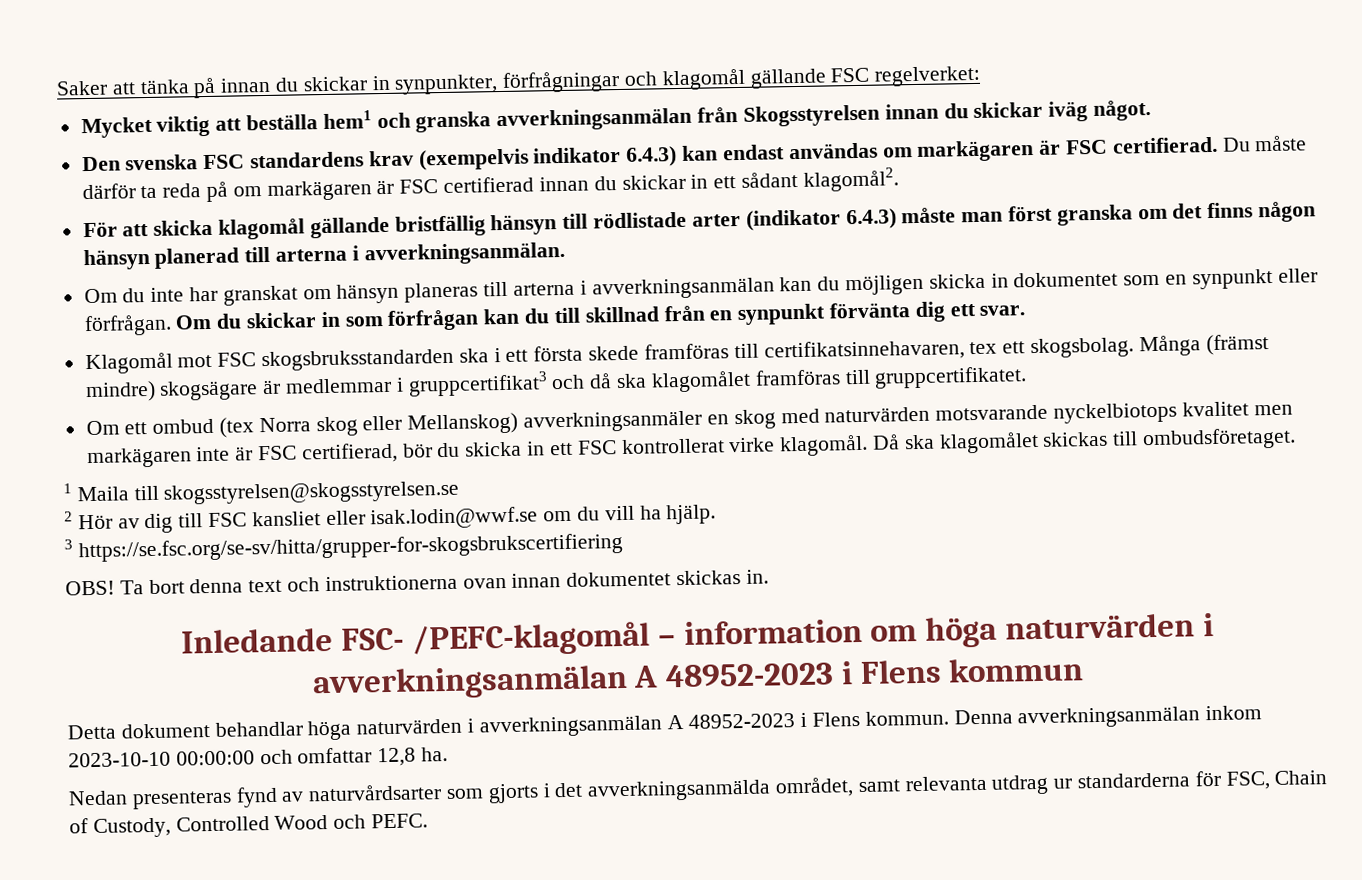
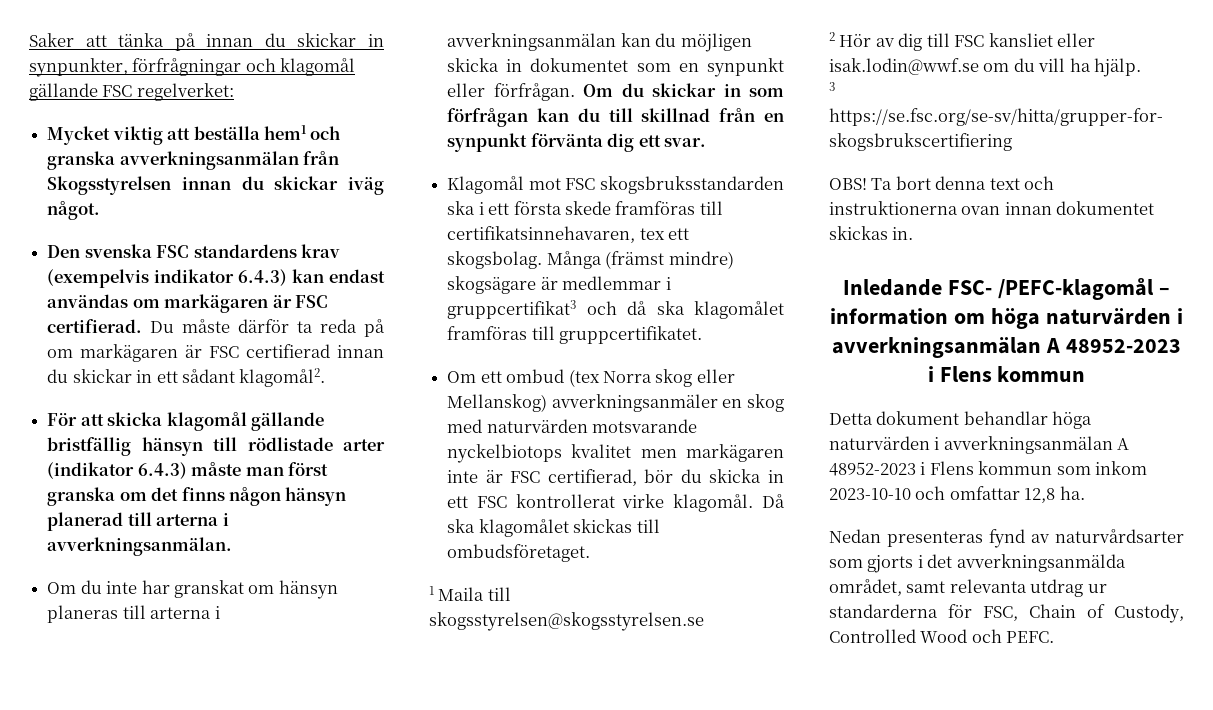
[864,706,1201,729] kommun. Denna avverkningsanmälan -> [978,461,1091,475] kommun som
[175,750,255,766] 00:00:00 -> (911, 494) none

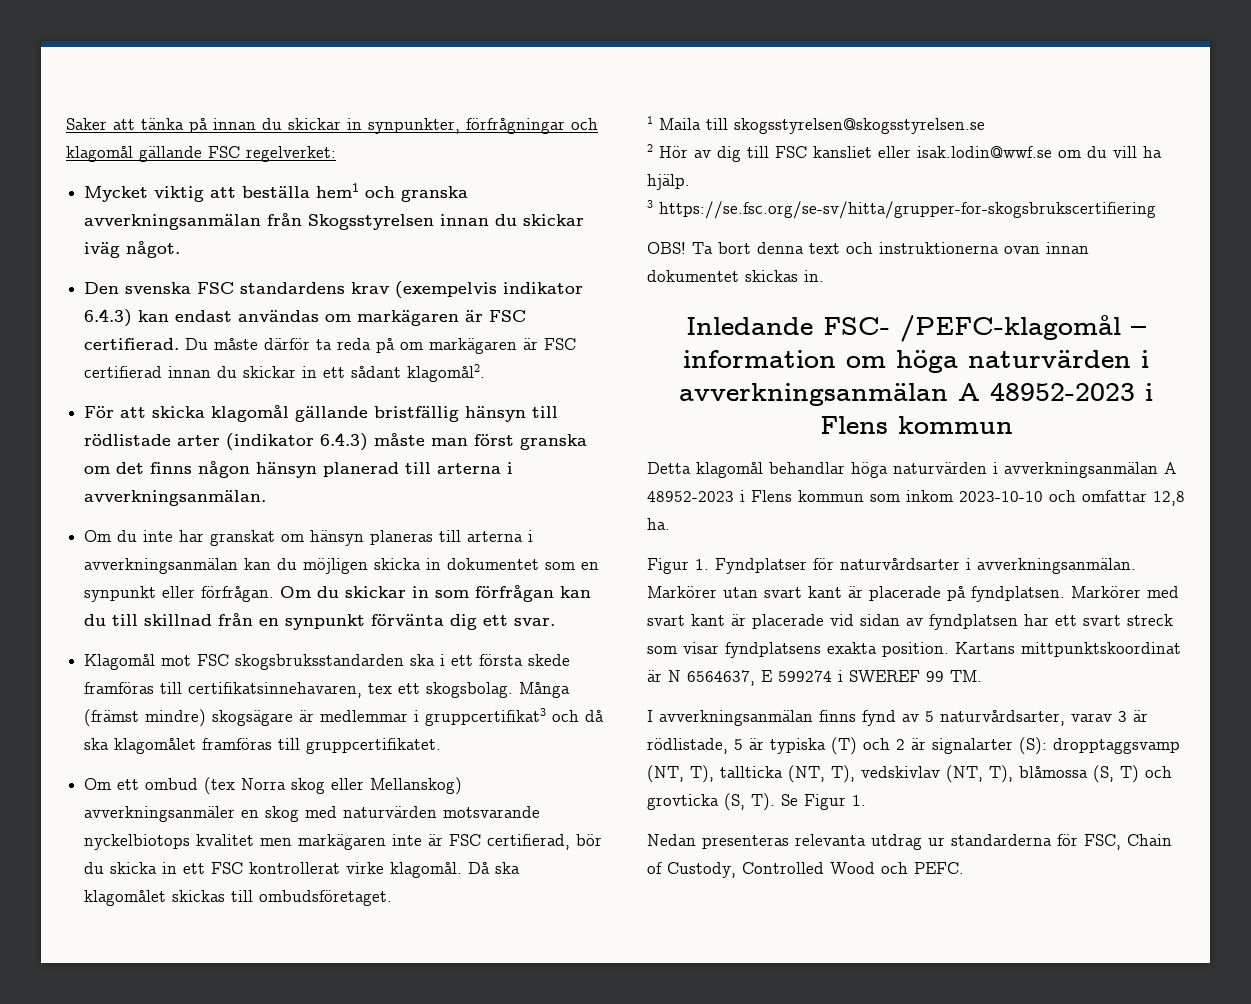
[876,411,960,425] dokument -> [696,462,763,478] klagomål
[829,529,1184,548] [829,554,1126,573] [829,579,946,596] Nedan presenteras fynd av naturvårdsarter som gjorts i det avverkningsanmälda området, samt -> [647,558,1136,574] [647,586,1179,602] [647,614,1173,630] [647,642,1181,658] [647,670,982,686] [647,710,1148,726] [647,737,1180,755] [647,765,1172,783] [647,793,866,811] [647,834,789,849] Figur 1. Fyndplatser för naturvårdsarter i avverkningsanmälan. Markörer utan svart kant är placerade på fyndplatsen. Markörer med svart kant är placerade vid sidan av fyndplatsen har ett svart streck som visar fyndplatsens exakta position. Kartans mittpunktskoordinat är N 6564637, E 599274 i SWEREF 99 TM. // I avverkningsanmälan finns fynd av 5 naturvårdsarter, varav 3 är rödlistade, 5 är typiska (T) och 2 är signalarter (S): dropptaggsvamp (NT, T), tallticka (NT, T), vedskivlav (NT, T), blåmossa (S, T) och grovticka (S, T). Se Figur 1. // Nedan presenteras

